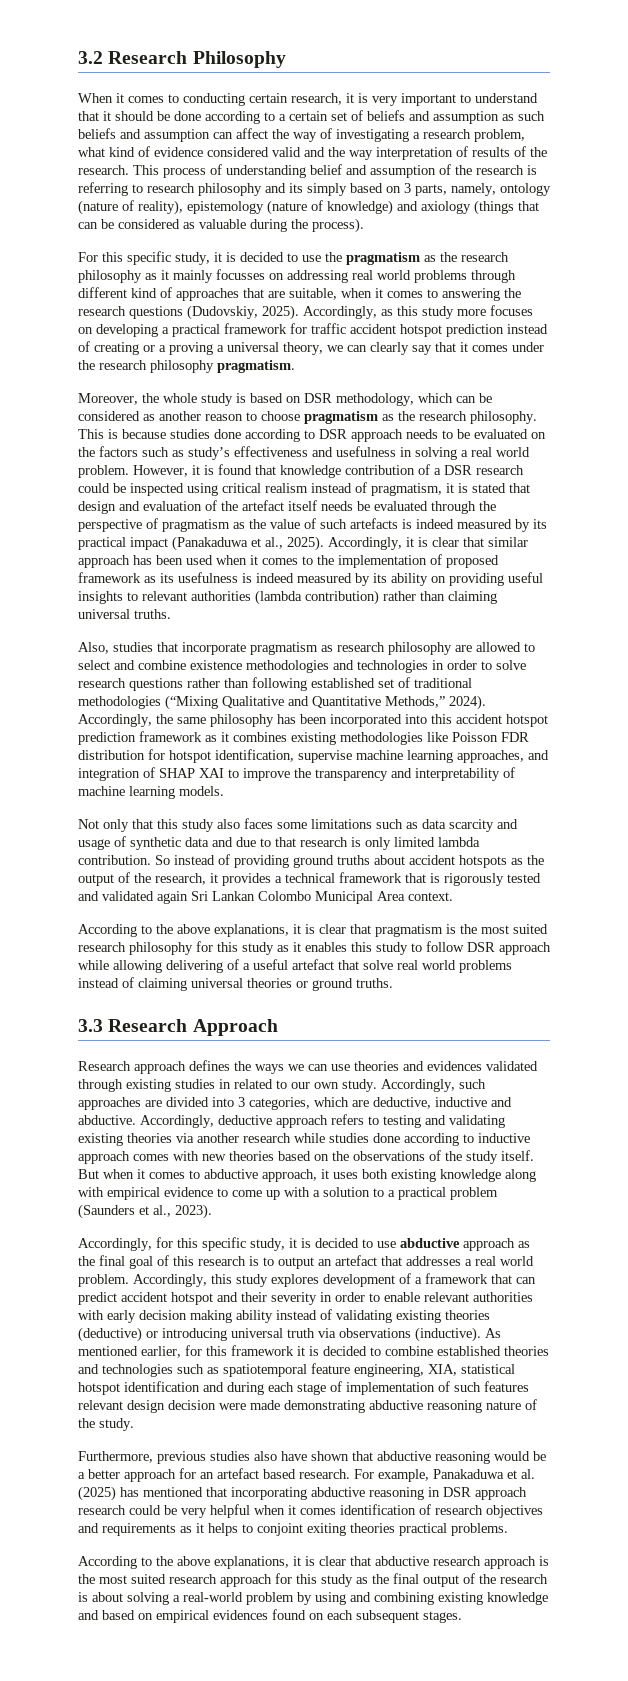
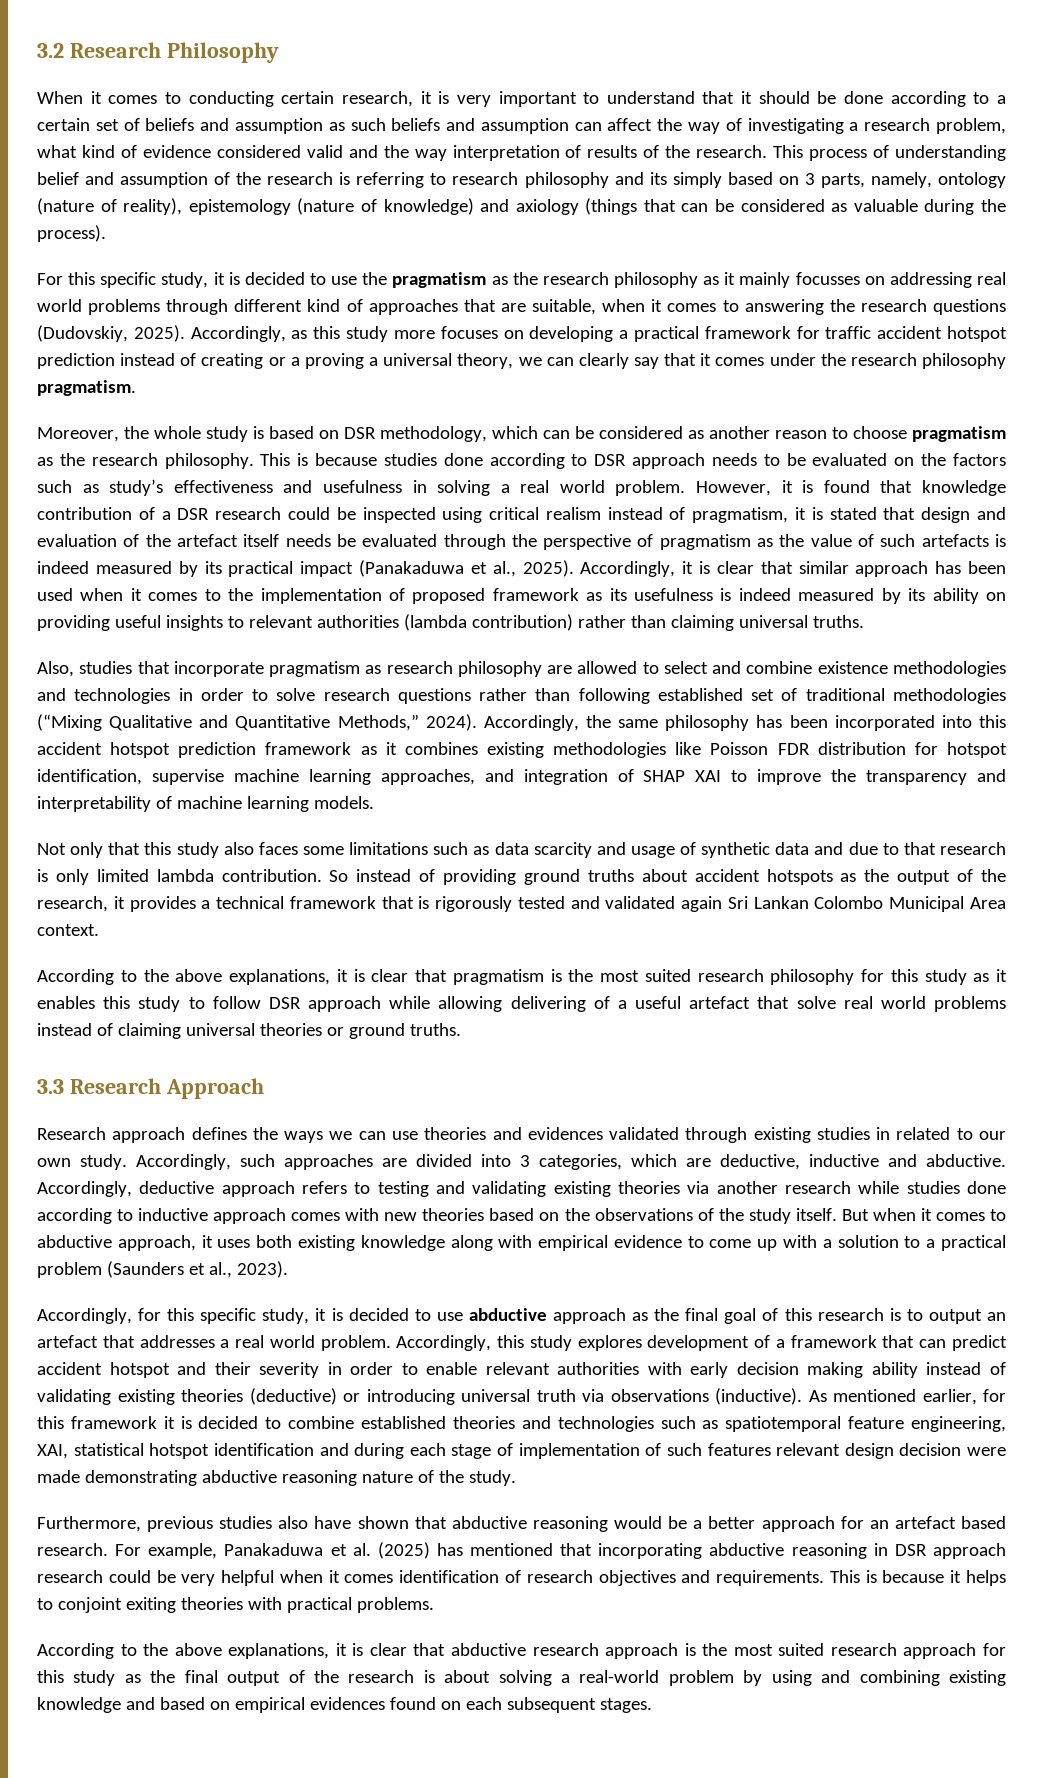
[428,1364,457,1376] XIA, -> [37,1444,68,1459] XAI,
[102,1523,192,1536] requirements as -> [716,1570,945,1586] requirements. This is because
(395, 1528) none -> [247,1597,282,1610] with

